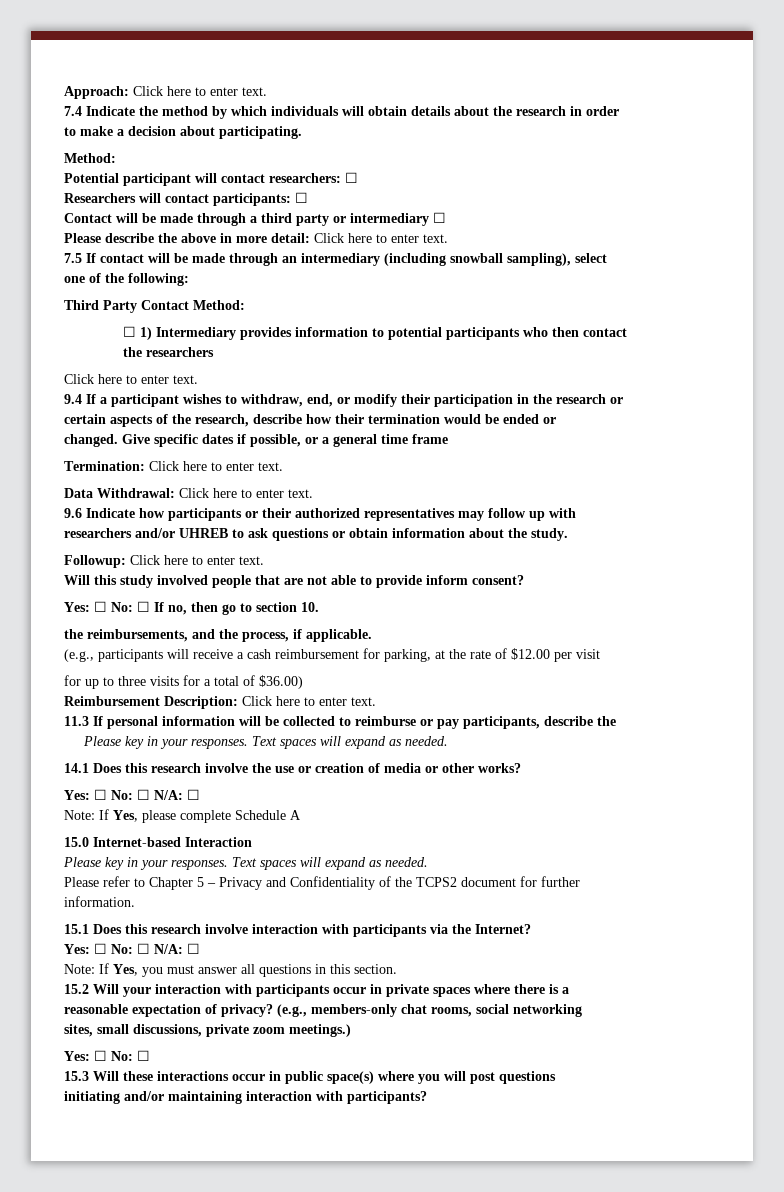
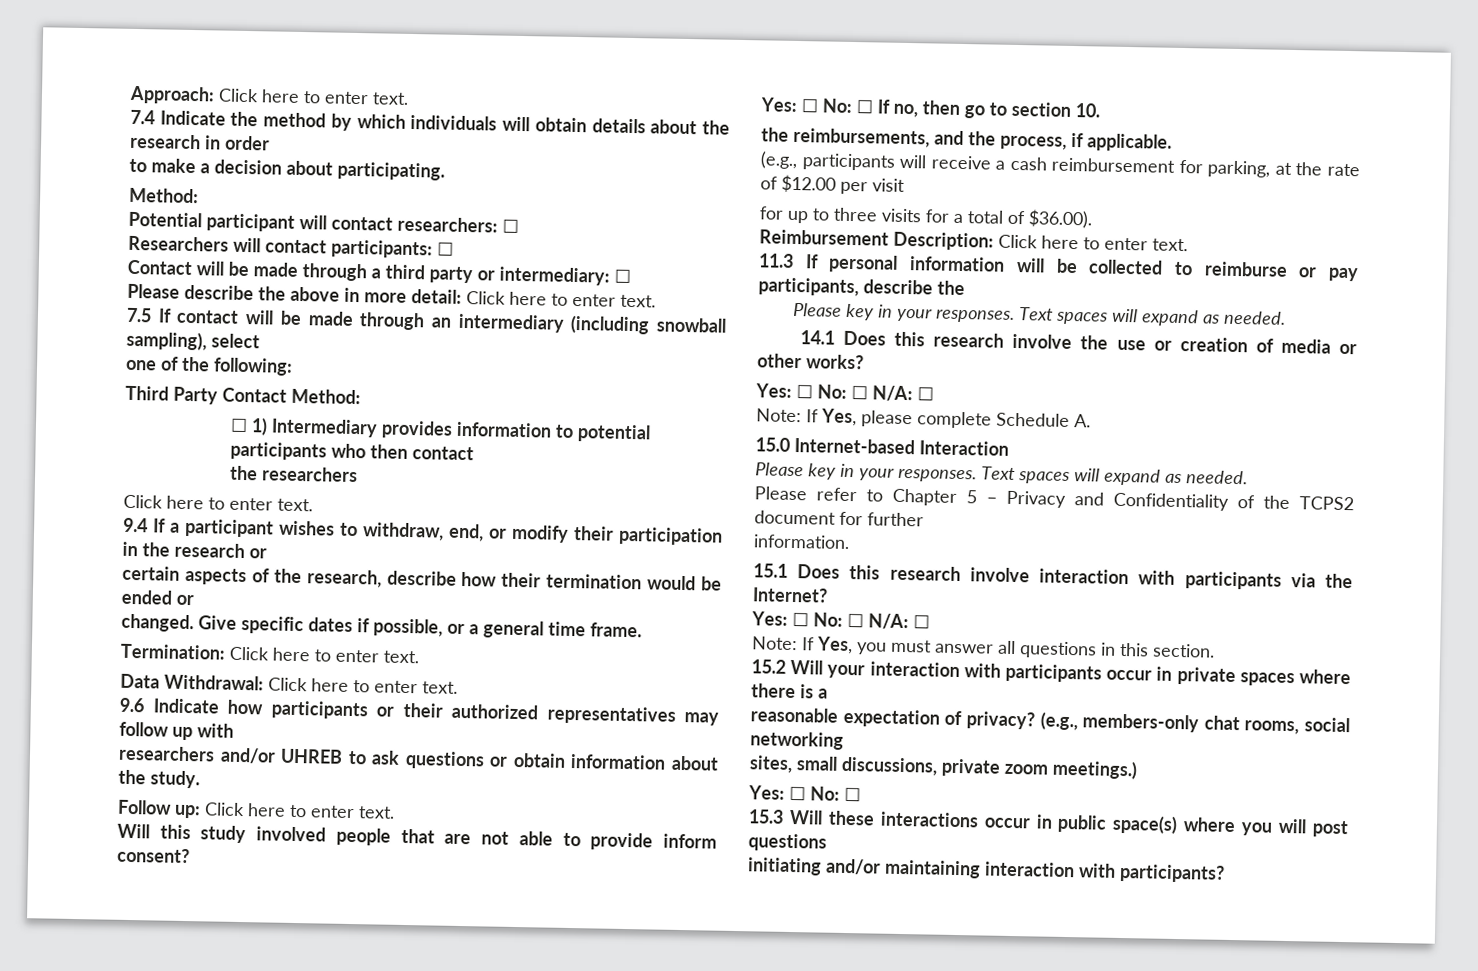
[350,213,429,226] intermediary -> [499,266,610,286] intermediary:
[412,434,448,444] frame -> [590,622,642,638] frame.
[64,555,126,568] Followup: -> [117,799,201,819] Follow up:
[259,675,303,689] $36.00) -> [1028,209,1093,229] $36.00).
[290,810,301,820] A -> [1074,414,1091,428] A.

